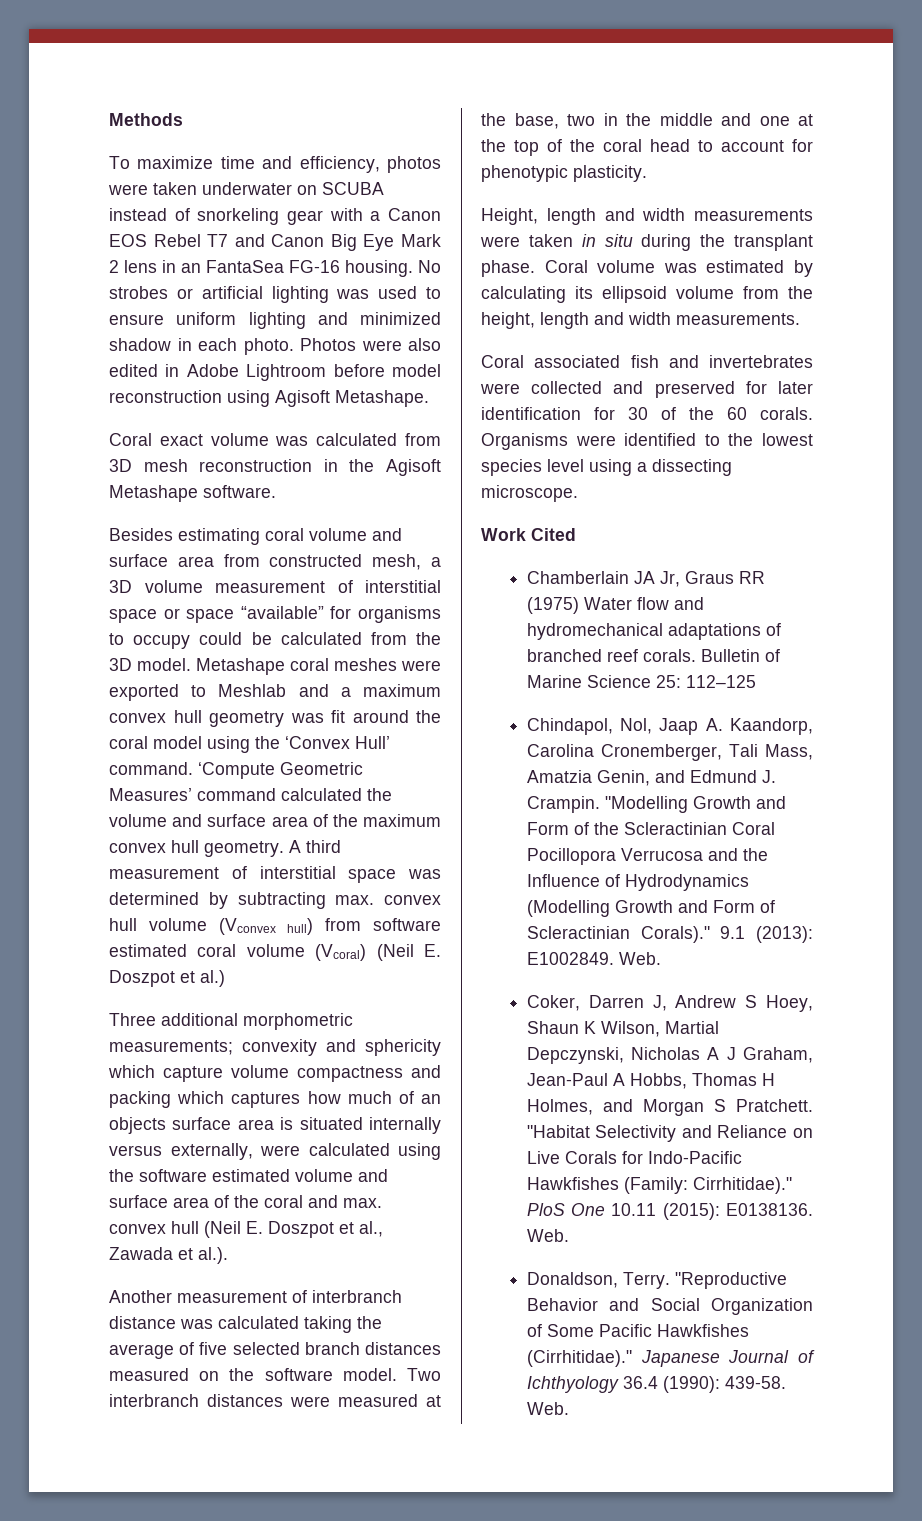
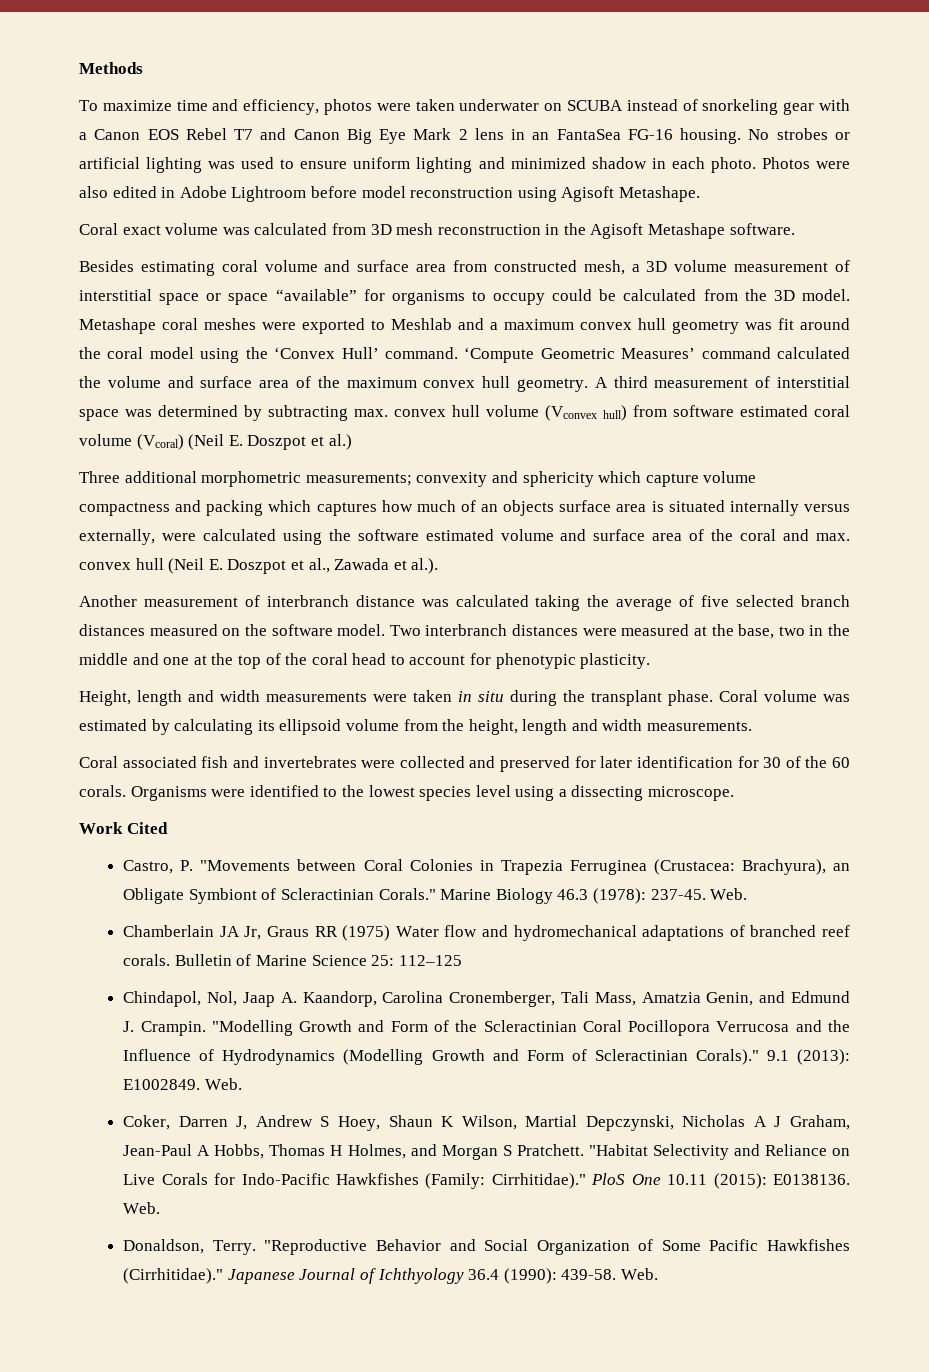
(576, 534) none -> [123,859,850,875] [123,888,748,904] // Castro, P. "Movements between Coral Colonies in Trapezia Ferruginea (Crustacea: Brachyura), an Obligate Symbiont of Scleractinian Corals." Marine Biology 46.3 (1978): 237-45. Web.

